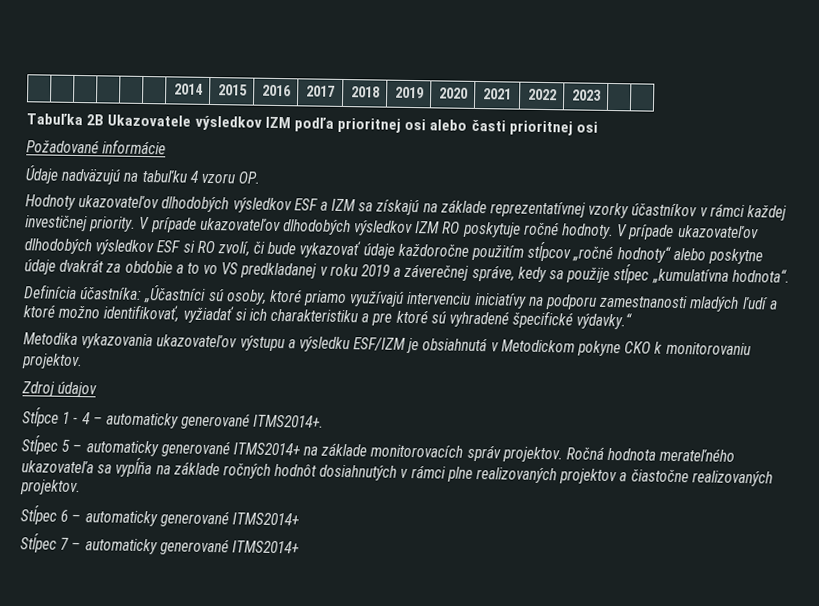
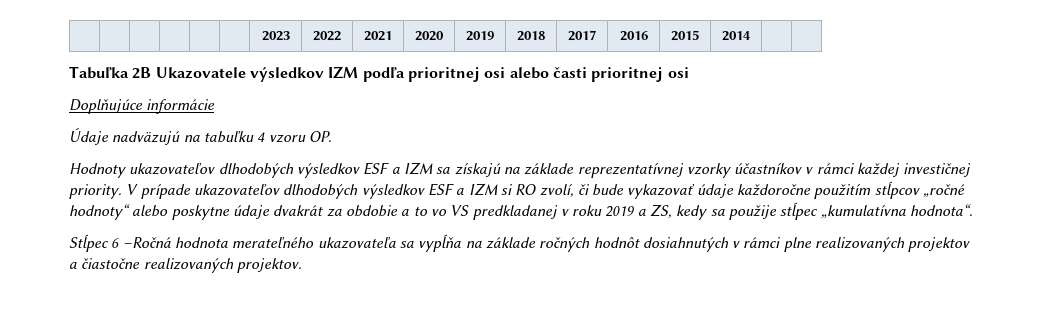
[173,83,203,95] [217,84,247,96] [261,84,291,97] [306,85,335,97] [350,86,380,98] [394,86,424,99] [438,87,468,99] [483,88,512,100] [527,88,557,101] [571,89,601,101] | | | | | | 2014 | 2015 | 2016 | 2017 | 2018 | 2019 | 2020 | 2021 | 2022 | 2023 -> [261,31,290,41] [313,31,341,41] [364,31,392,41] [415,31,444,41] [466,31,494,41] [517,31,545,41] [568,30,596,41] [619,31,648,41] [671,30,699,41] [722,31,751,41] | | | | | | 2023 | 2022 | 2021 | 2020 | 2019 | 2018 | 2017 | 2016 | 2015 | 2014
[26,139,100,154] Požadované -> [69,99,143,114] Doplňujúce
[415,221,759,240] [24,238,181,256] IZM RO poskytuje ročné hodnoty. V prípade ukazovateľov dlhodobých výsledkov ESF -> [427,183,498,196] ESF a IZM
[403,263,515,282] záverečnej správe, -> [650,204,673,218] ZS,
[24,284,778,312] [23,304,633,330] [23,332,751,357] [21,353,83,370] [21,381,98,398] [22,407,325,430] [21,435,606,463] Definícia účastníka: „Účastníci sú osoby, ktoré priamo využívajú intervenciu iniciatívy na podporu zamestnanosti mladých ľudí a ktoré možno identifikovať, vyžiadať si ich charakteristiku a pre ktoré sú vyhradené špecifické výdavky.“ // Metodika vykazovania ukazovateľov výstupu a výsledku ESF/IZM je obsiahnutá v Metodickom pokyne CKO k monitorovaniu projektov. // Zdroj údajov // Stĺpce 1 - 4 – automaticky generované ITMS2014+. // Stĺpec 5 – automaticky generované ITMS2014+ na základe monitorovacích správ projektov. Ročná -> [69,234,171,252] Stĺpec 6 –Ročná
[20,505,300,528] [20,533,300,556] // Stĺpec 6 – automaticky generované ITMS2014+ // Stĺpec 7 – automaticky generované ITMS2014+ -> (302, 265) none

